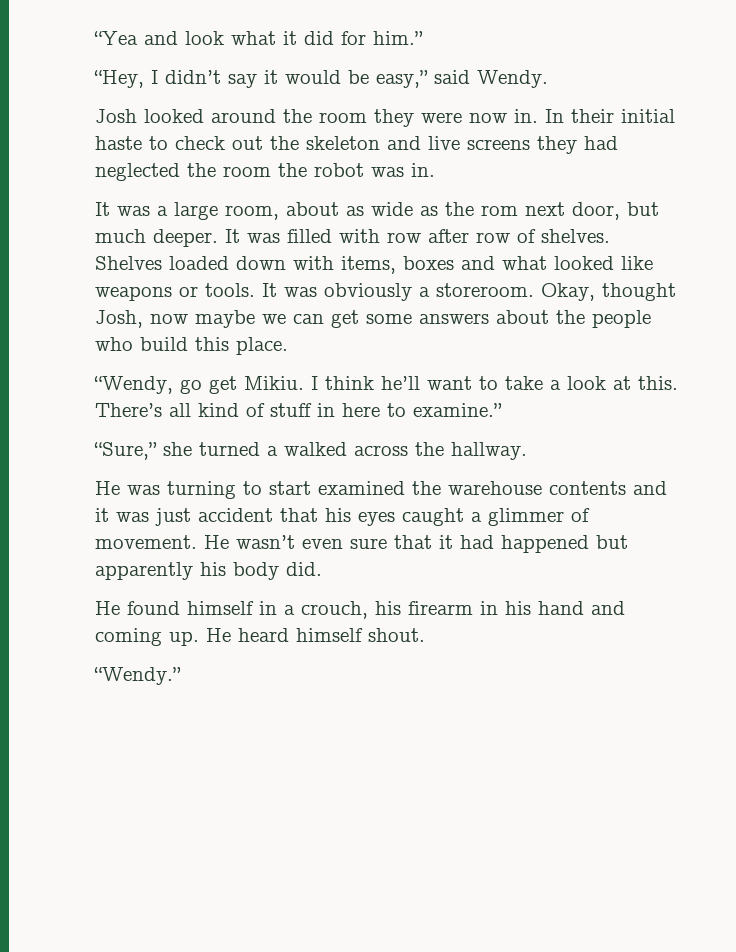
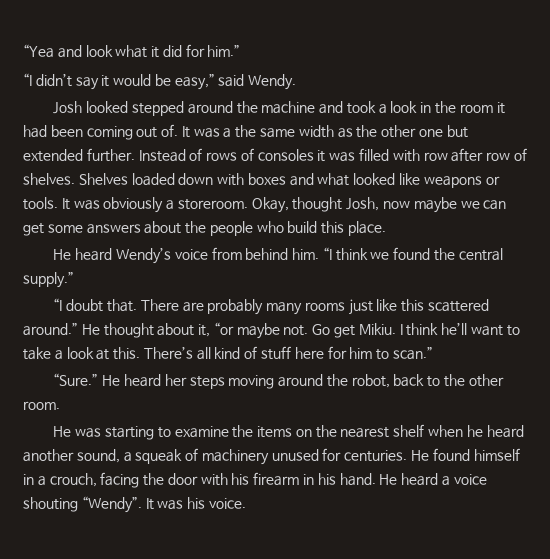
[94,70,158,88] “Hey, I -> [23,73,32,86] “I
[211,109,675,127] [95,136,618,154] [95,163,435,181] [95,202,659,220] [95,229,240,247] around the room they were now in. In their initial haste to check out the skeleton and live screens they had neglected the room the robot was in. // It was a large room, about as wide as the rom next door, but much deeper. It -> [131,101,505,116] [23,124,468,140] [23,148,326,162] stepped around the machine and took a look in the room it had been coming out of. It was a the same width as the other one but extended further. Instead of rows of consoles it
[341,256,396,274] items, -> (245, 179) none
[94,376,202,394] “Wendy, go -> [53,247,503,264] [23,271,74,288] [53,298,489,315] [23,322,331,339] He heard Wendy’s voice from behind him. “I think we found the central supply.” // “I doubt that. There are probably many rooms just like this scattered around.” He thought about it, “or maybe not. Go
[317,403,502,417] [94,442,527,460] [95,481,667,499] [95,508,590,526] [95,535,628,553] [95,562,322,580] in here to examine.” // “Sure,” she turned a walked across the hallway. // He was turning to start examined the warehouse contents and it was just accident that his eyes caught a glimmer of movement. He wasn’t even sure that it had happened but apparently his body did. // -> [294,346,433,360] [53,373,504,389] [23,401,60,410] [53,424,524,440] [23,448,408,465] here for him to scan.” // “Sure.” He heard her steps moving around the robot, back to the other room. // He was starting to examine the items on the nearest shelf when he heard another sound, a squeak of machinery unused for centuries.
[375,601,625,615] [95,628,425,646] [94,667,181,685] his firearm in his hand and coming up. He heard himself shout. // “Wendy.” -> [100,472,487,488] [23,496,246,513] facing the door with his firearm in his hand. He heard a voice shouting “Wendy”. It was his voice.

